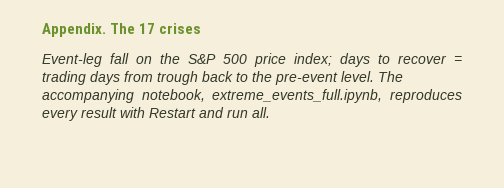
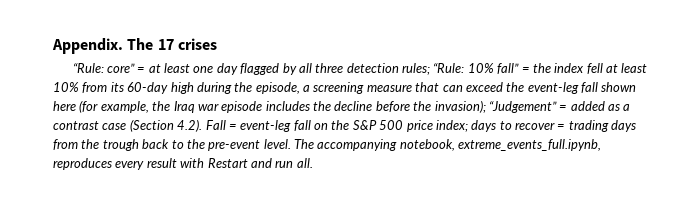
[42,53,102,67] Event-leg -> [72,63,648,75] [53,82,637,94] [53,100,631,113] [53,119,292,132] “Rule: core” = at least one day flagged by all three detection rules; “Rule: 10% fall” = the index fell at least 10% from its 60-day high during the episode, a screening measure that can exceed the event-leg fall shown here (for example, the Iraq war episode includes the decline before the invasion); “Judgement” = added as a contrast case (Section 4.2). Fall = event-leg
(153, 76) none -> [81,139,100,149] the

